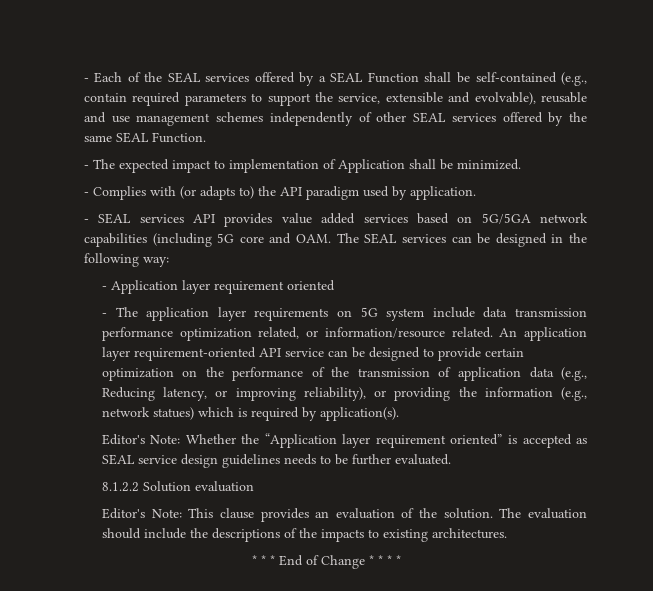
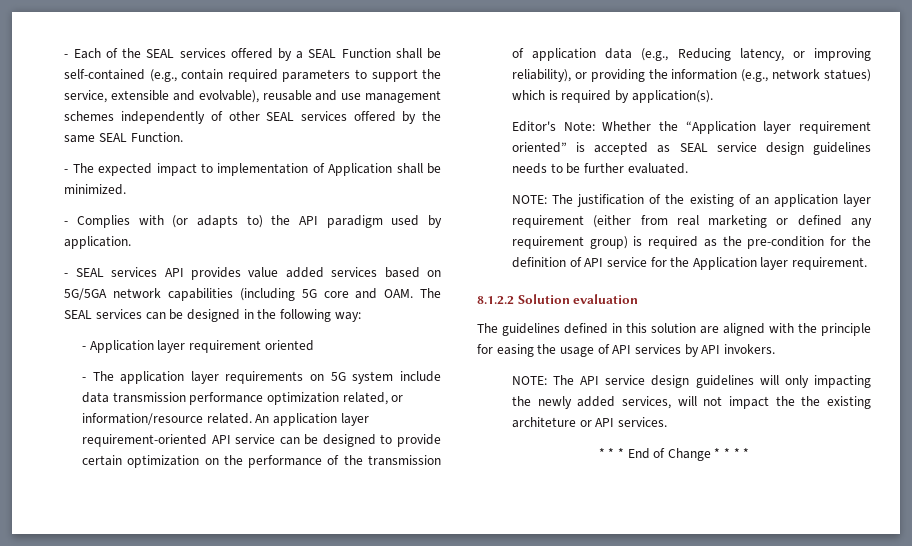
[101,481,254,492] [101,508,587,522] [101,528,507,542] 8.1.2.2 Solution evaluation // Editor's Note: This clause provides an evaluation of the solution. The evaluation should include the descriptions of the impacts to existing architectures. -> [511,194,871,207] [511,215,872,228] [511,236,871,249] [511,257,868,270] [477,294,639,305] [477,323,871,336] [477,344,775,357] [511,375,871,388] [511,396,871,409] [511,417,667,428] NOTE: The justification of the existing of an application layer requirement (either from real marketing or defined any requirement group) is required as the pre-condition for the definition of API service for the Application layer requirement. // 8.1.2.2 Solution evaluation // The guidelines defined in this solution are aligned with the principle for easing the usage of API services by API invokers. // NOTE: The API service design guidelines will only impacting the newly added services, will not impact the the existing architeture or API services.

